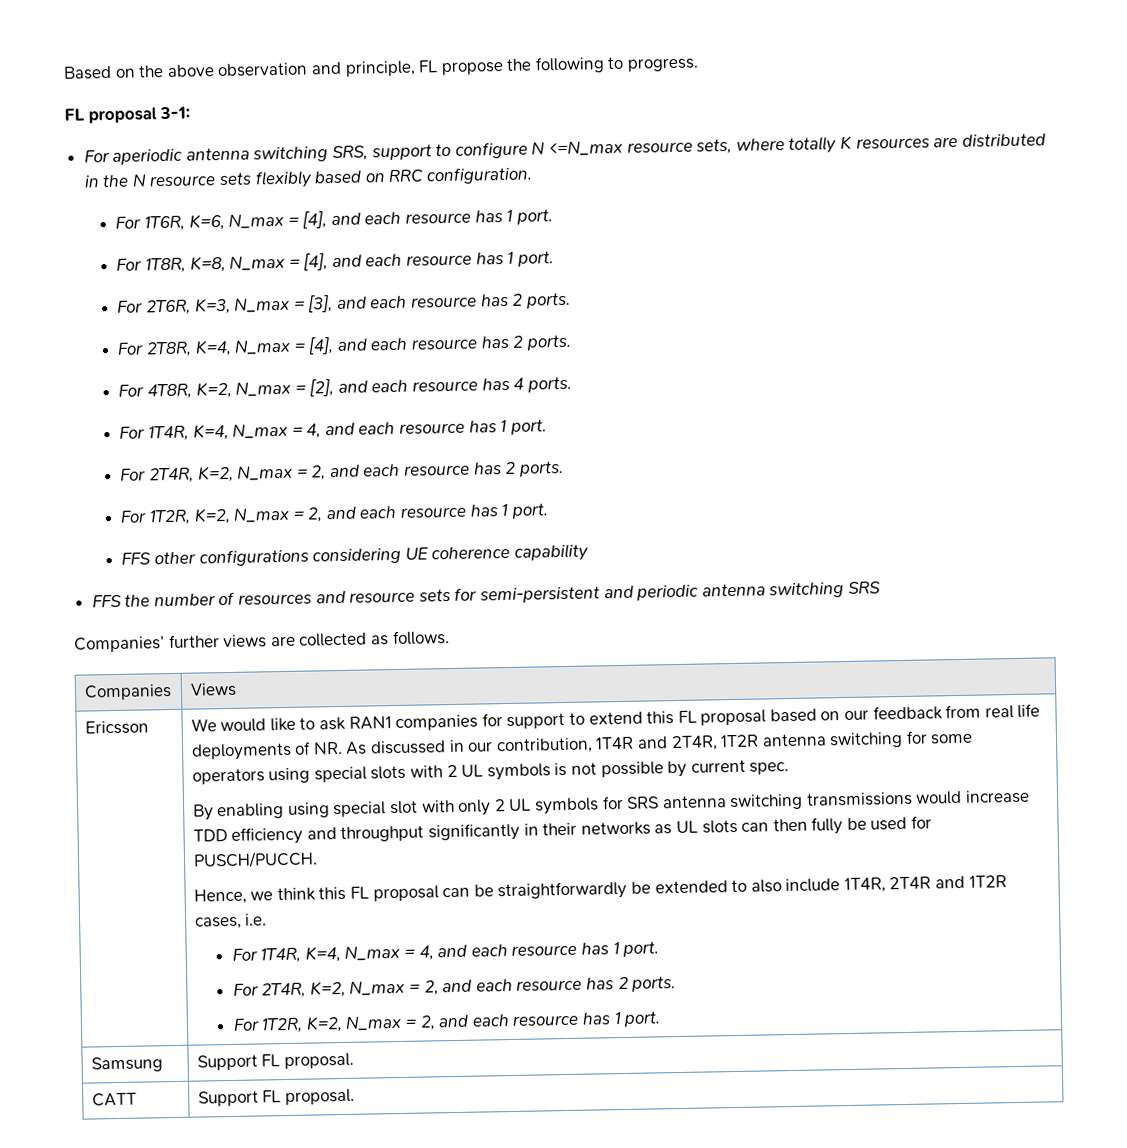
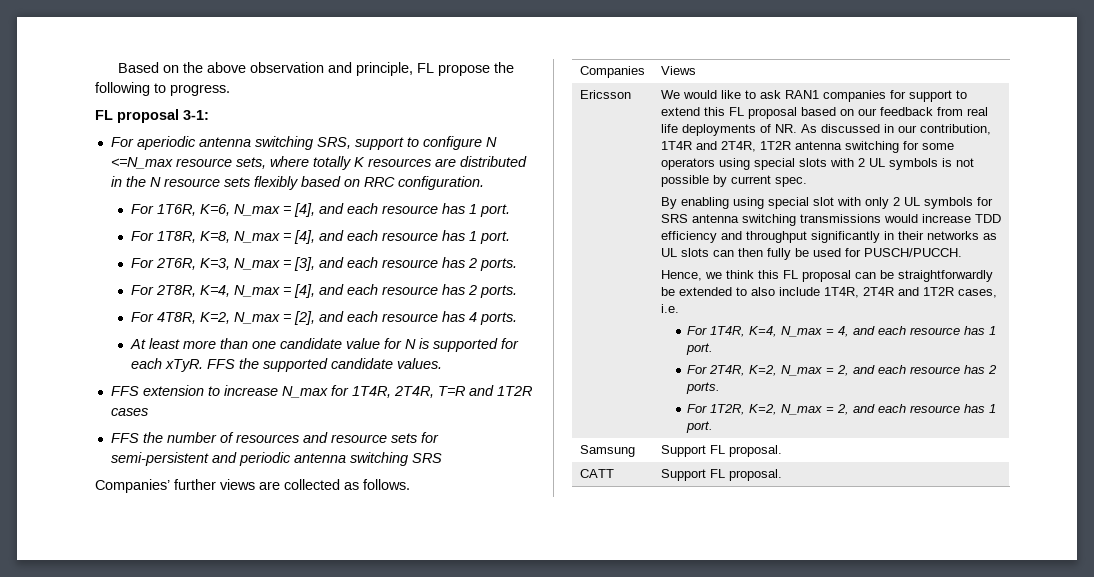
[119,419,547,442] [120,460,564,484] [120,503,549,526] [121,543,589,567] For 1T4R, K=4, N_max = 4, and each resource has 1 port. // For 2T4R, K=2, N_max = 2, and each resource has 2 ports. // For 1T2R, K=2, N_max = 2, and each resource has 1 port. // FFS other configurations considering UE coherence capability -> [130,338,520,352] [131,358,443,372] [110,385,533,398] [110,408,148,416] At least more than one candidate value for N is supported for each xTyR. FFS the supported candidate values. // FFS extension to increase N_max for 1T4R, 2T4R, T=R and 1T2R cases

